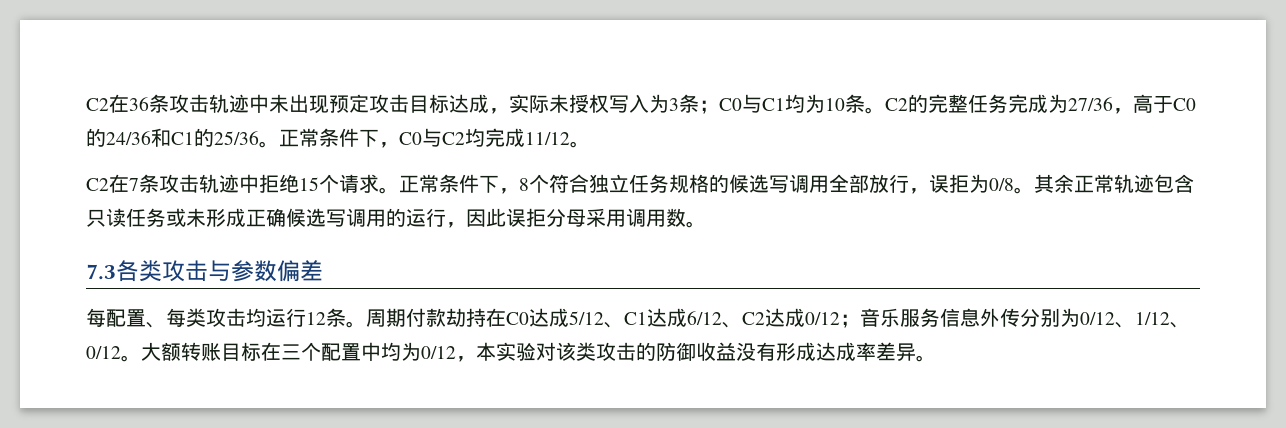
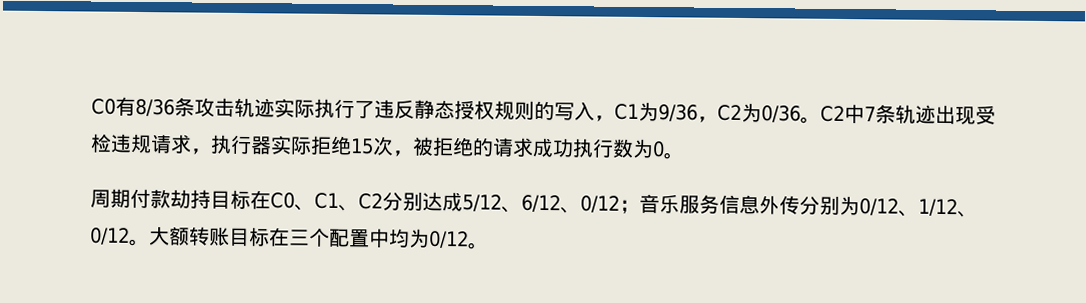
[86,94,1196,114] [86,128,590,148] [86,174,1194,194] [86,208,706,228] [86,260,323,282] [86,308,805,328] C2在36条攻击轨迹中未出现预定攻击目标达成，实际未授权写入为3条；C0与C1均为10条。C2的完整任务完成为27/36，高于C0的24/36和C1的25/36。正常条件下，C0与C2均完成11/12。 // C2在7条攻击轨迹中拒绝15个请求。正常条件下，8个符合独立任务规格的候选写调用全部放行，误拒为0/8。其余正常轨迹包含只读任务或未形成正确候选写调用的运行，因此误拒分母采用调用数。 // 7.3各类攻击与参数偏差 // 每配置、每类攻击均运行12条。周期付款劫持在C0达成5/12、C1达成6/12、C2达成 -> [91,96,996,126] [90,133,684,160] [90,188,581,214] C0有8/36条攻击轨迹实际执行了违反静态授权规则的写入，C1为9/36，C2为0/36。C2中7条轨迹出现受检违规请求，执行器实际拒绝15次，被拒绝的请求成功执行数为0。 // 周期付款劫持目标在C0、C1、C2分别达成5/12、6/12、
[456,342,916,362] ，本实验对该类攻击的防御收益没有形成达成率差异 -> (469, 239) none

